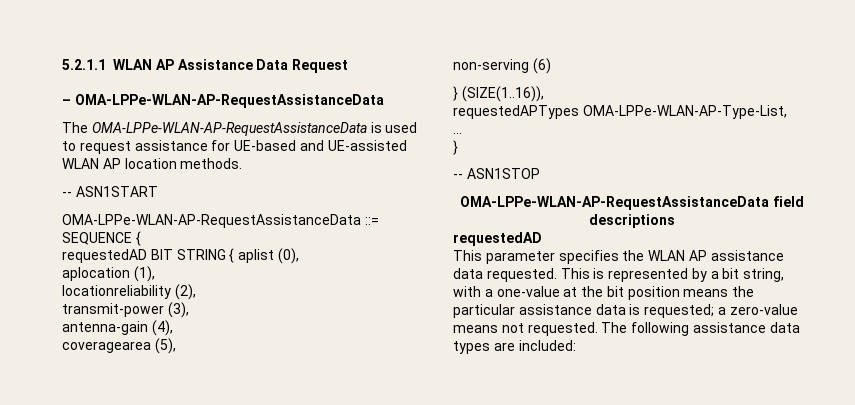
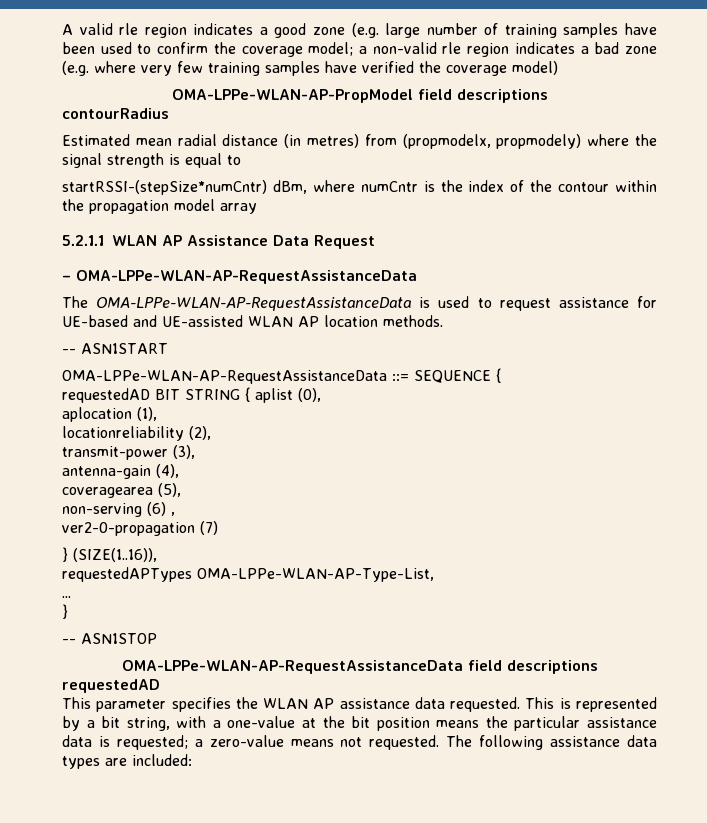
(62, 64) none -> [62,23,657,38] [62,42,657,57] [62,61,558,76] [171,89,548,103] [62,108,169,119] [62,134,657,149] [62,153,241,168] [62,180,657,195] [62,199,257,214] A valid rle region indicates a good zone (e.g. large number of training samples have been used to confirm the coverage model; a non-valid rle region indicates a bad zone (e.g. where very few training samples have verified the coverage model) // OMA-LPPe-WLAN-AP-PropModel field descriptions // contourRadius // Estimated mean radial distance (in metres) from (propmodelx, propmodely) where the signal strength is equal to // startRSSI-(stepSize*numCntr) dBm, where numCntr is the index of the contour within the propagation model array //
(551, 66) none -> [171,512,175,516] [62,521,218,536] , // ver2-0-propagation (7)

